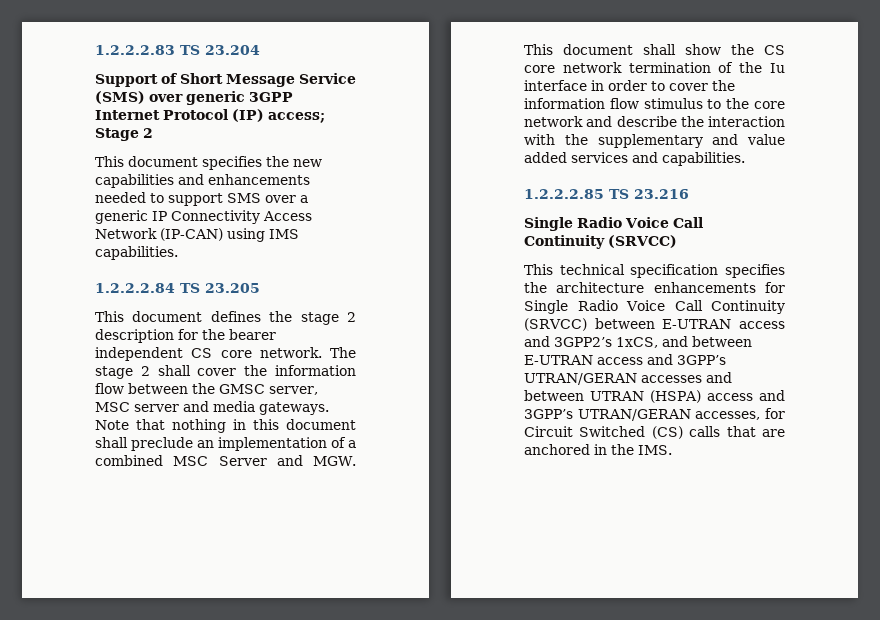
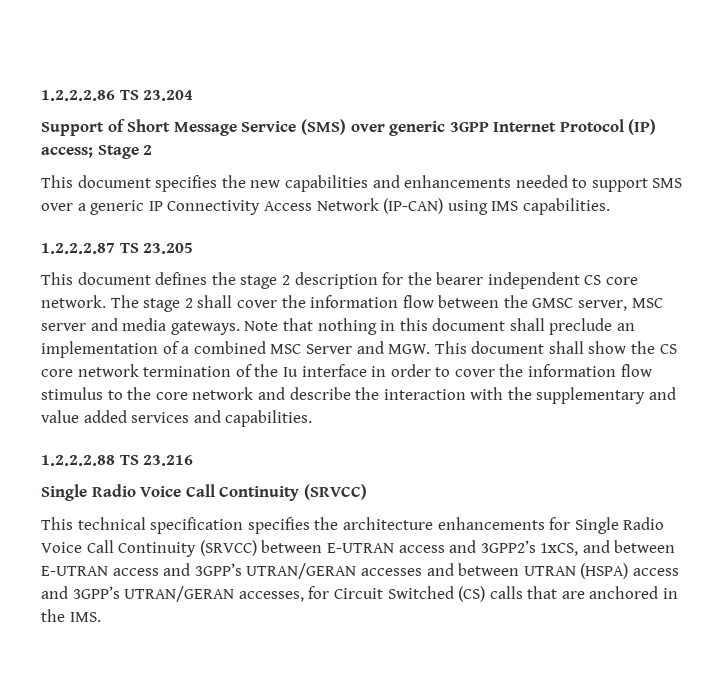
[95,45,175,55] 1.2.2.2.83 -> [41,90,115,101] 1.2.2.2.86
[95,283,175,293] 1.2.2.2.84 -> [41,243,115,254] 1.2.2.2.87
[524,189,604,199] 1.2.2.2.85 -> [41,455,115,466] 1.2.2.2.88

